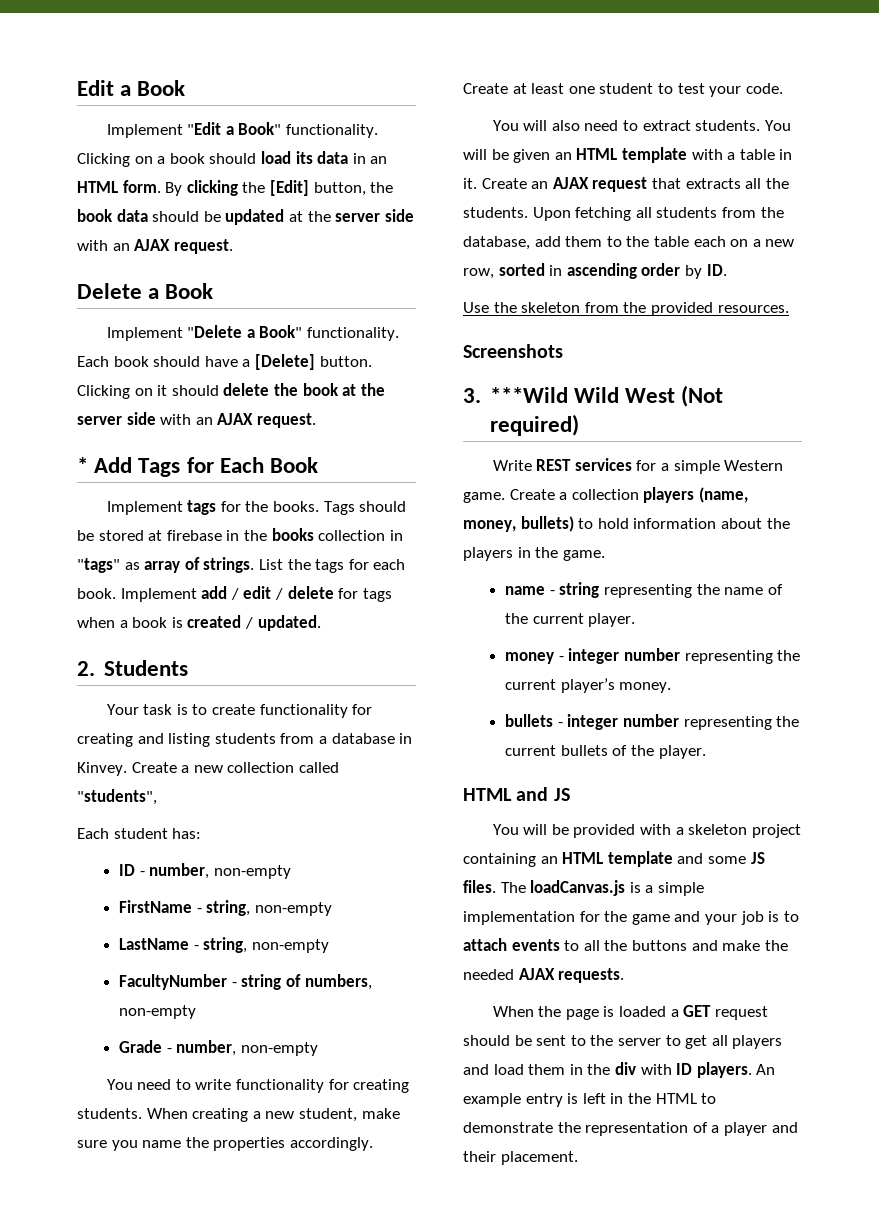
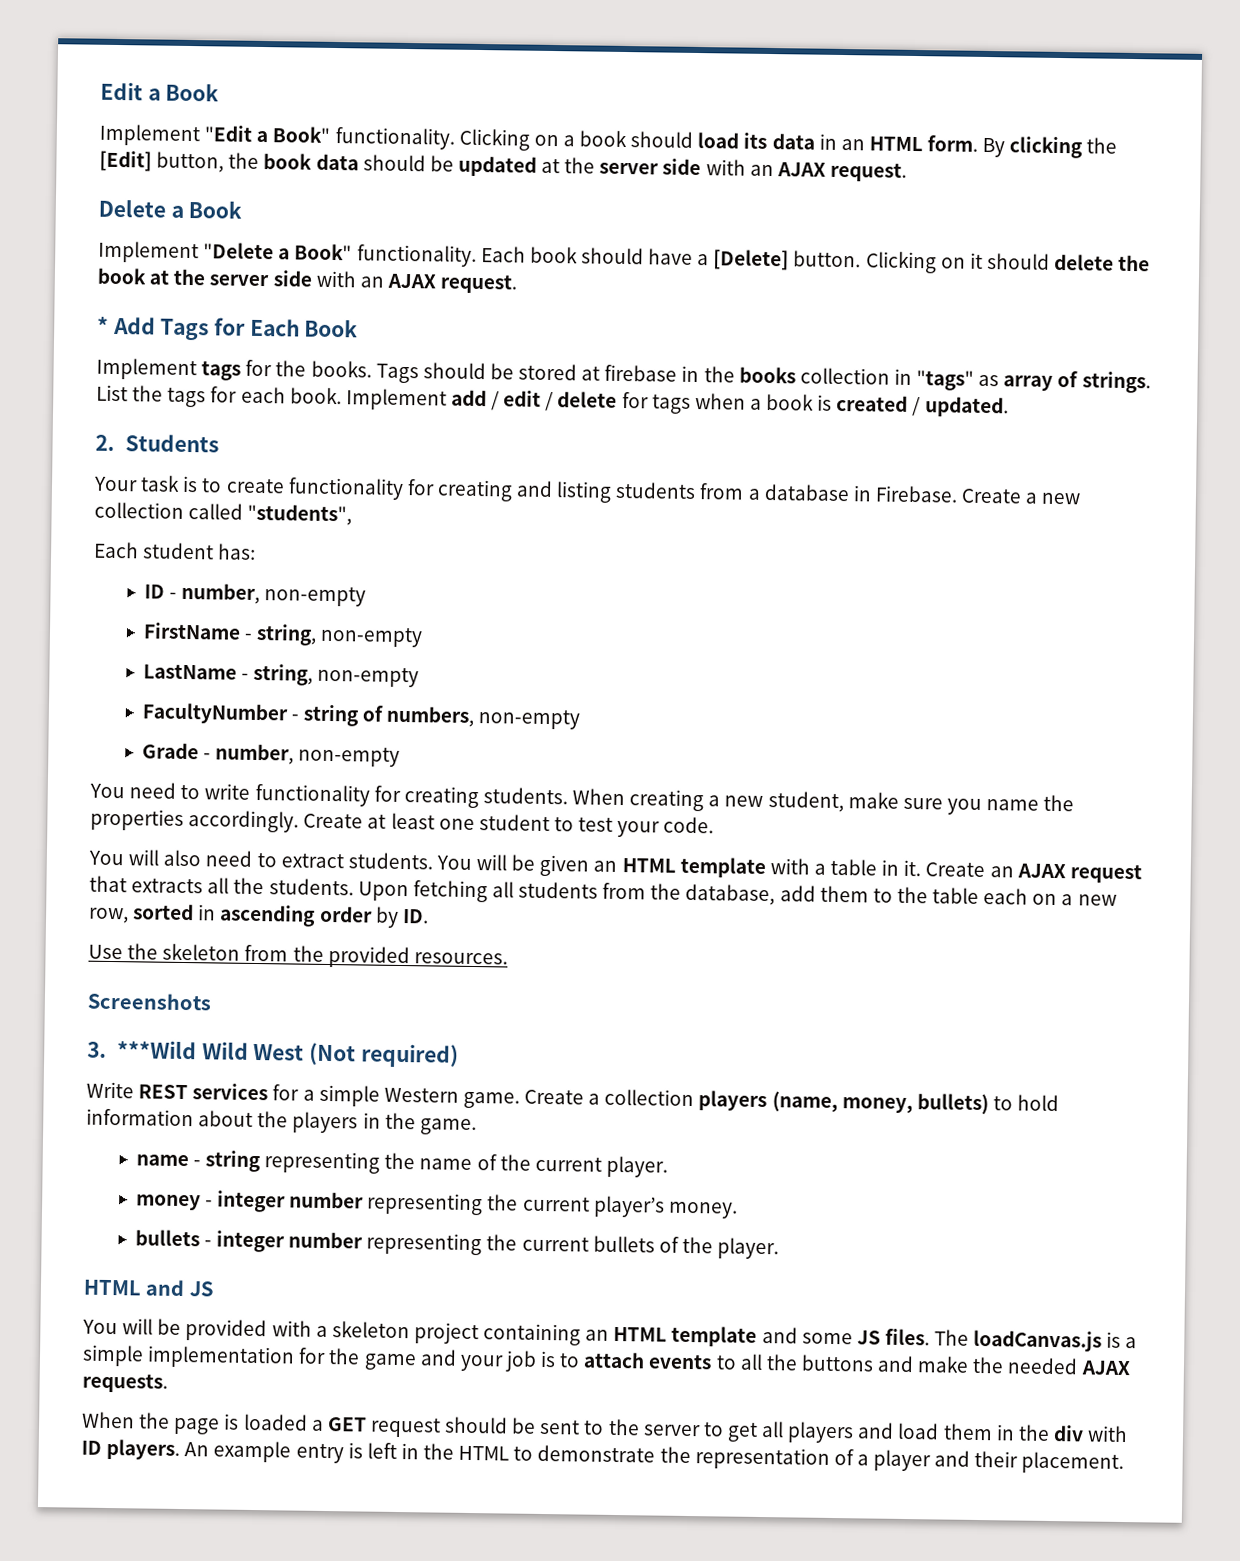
[77,762,127,776] Kinvey. -> [874,485,958,503] Firebase.

